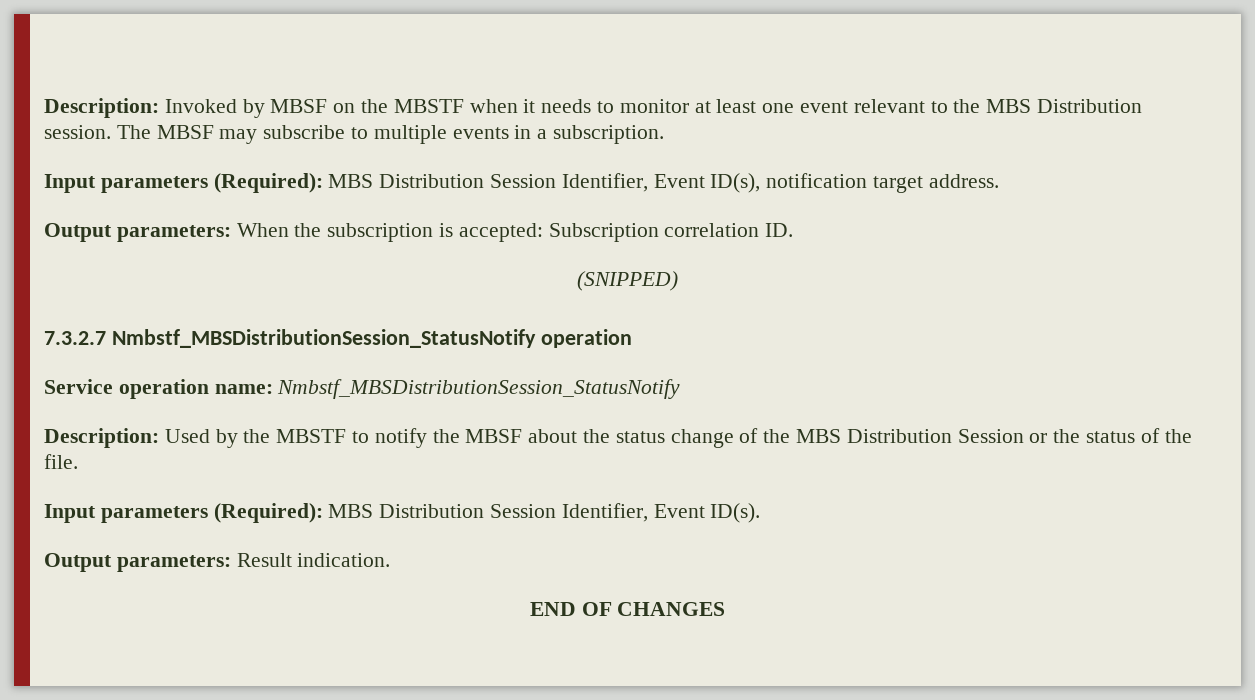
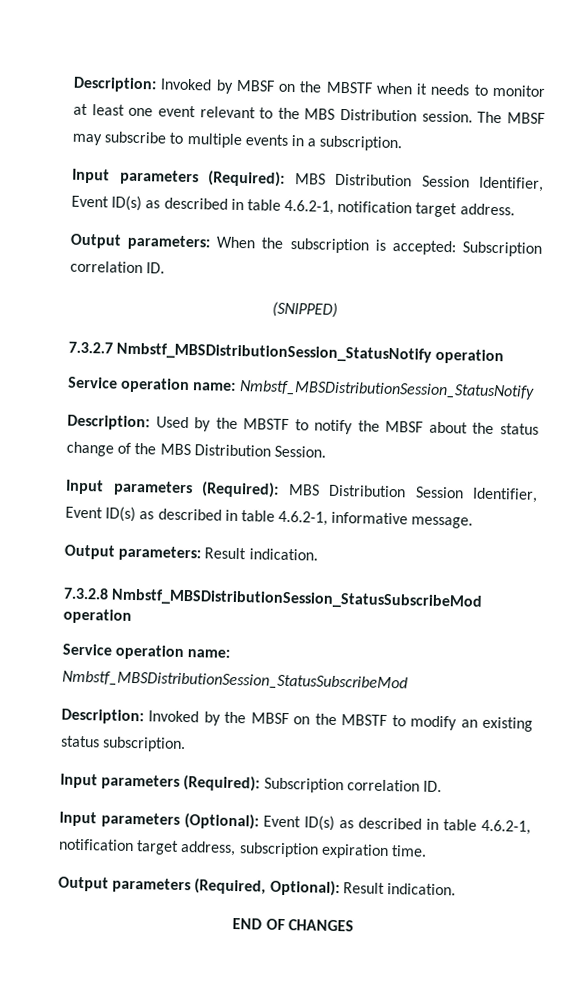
[710,173,761,193] ID(s), -> [111,195,335,215] ID(s) as described in table 4.6.2-1,
[957,428,1192,443] [44,454,78,469] [44,503,761,523] [44,553,231,572] Session or the status of the file. // Input parameters (Required): MBS Distribution Session Identifier, Event ID(s). // Output parameters: -> [273,445,326,458] [65,479,538,503] [65,506,474,529] [64,544,318,562] [63,587,484,610] [63,608,132,624] [62,643,231,661] [62,670,408,692] [61,708,533,732] [60,735,187,753] [60,773,442,794] [59,811,531,835] [58,838,427,860] [58,876,340,897] Session. // Input parameters (Required): MBS Distribution Session Identifier, Event ID(s) as described in table 4.6.2-1, informative message. // Output parameters: Result indication. // 7.3.2.8 Nmbstf_MBSDistributionSession_StatusSubscribeMod operation // Service operation name: Nmbstf_MBSDistributionSession_StatusSubscribeMod // Description: Invoked by the MBSF on the MBSTF to modify an existing status subscription. // Input parameters (Required): Subscription correlation ID. // Input parameters (Optional): Event ID(s) as described in table 4.6.2-1, notification target address, subscription expiration time. // Output parameters (Required, Optional):

